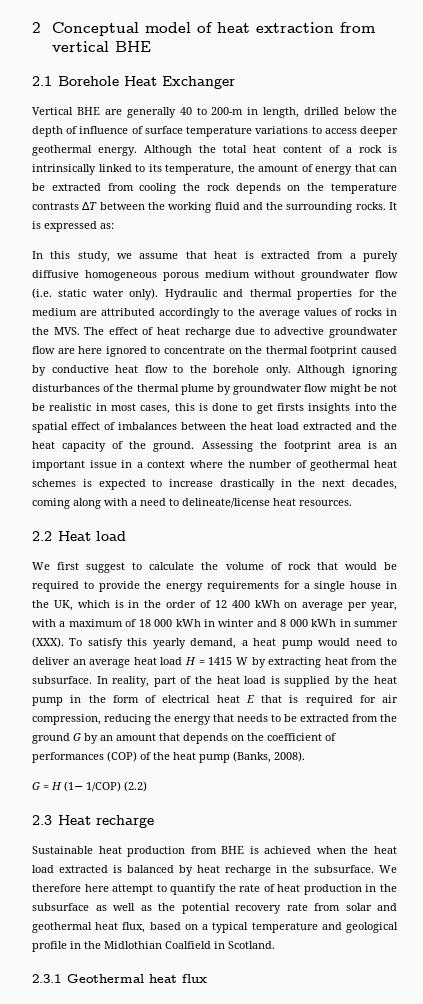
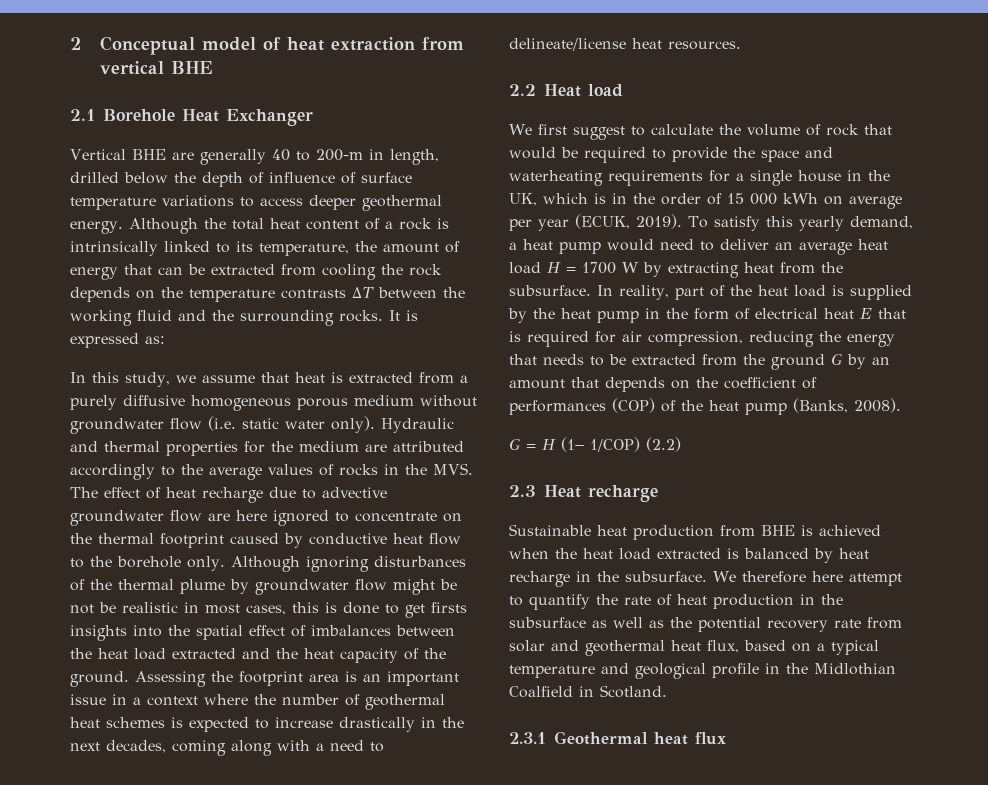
[166,583,204,592] energy -> [761,147,833,162] [509,170,603,186] space and waterheating
[214,600,250,608] 12 400 -> [727,193,777,205] 15 000
[370,602,397,611] [32,619,398,627] [32,637,64,648] year, with a maximum of 18 000 kWh in winter and 8 000 kWh in summer (XXX). -> [538,214,682,231] year (ECUK, 2019).
[208,657,233,665] 1415 -> [582,262,616,274] 1700

